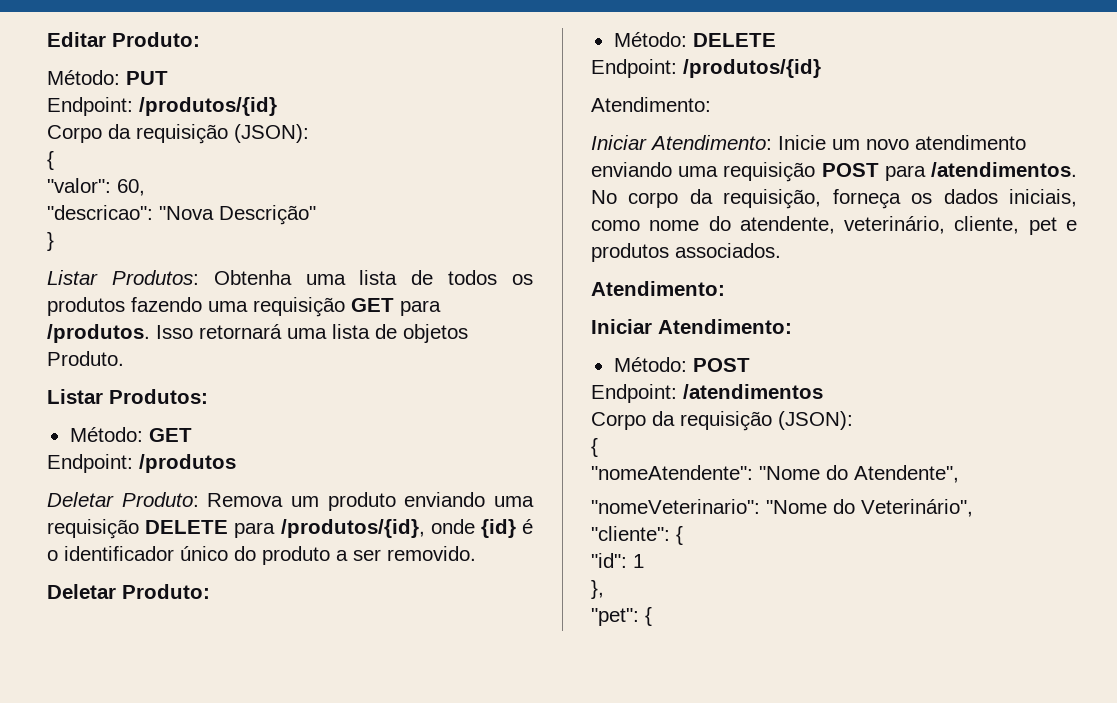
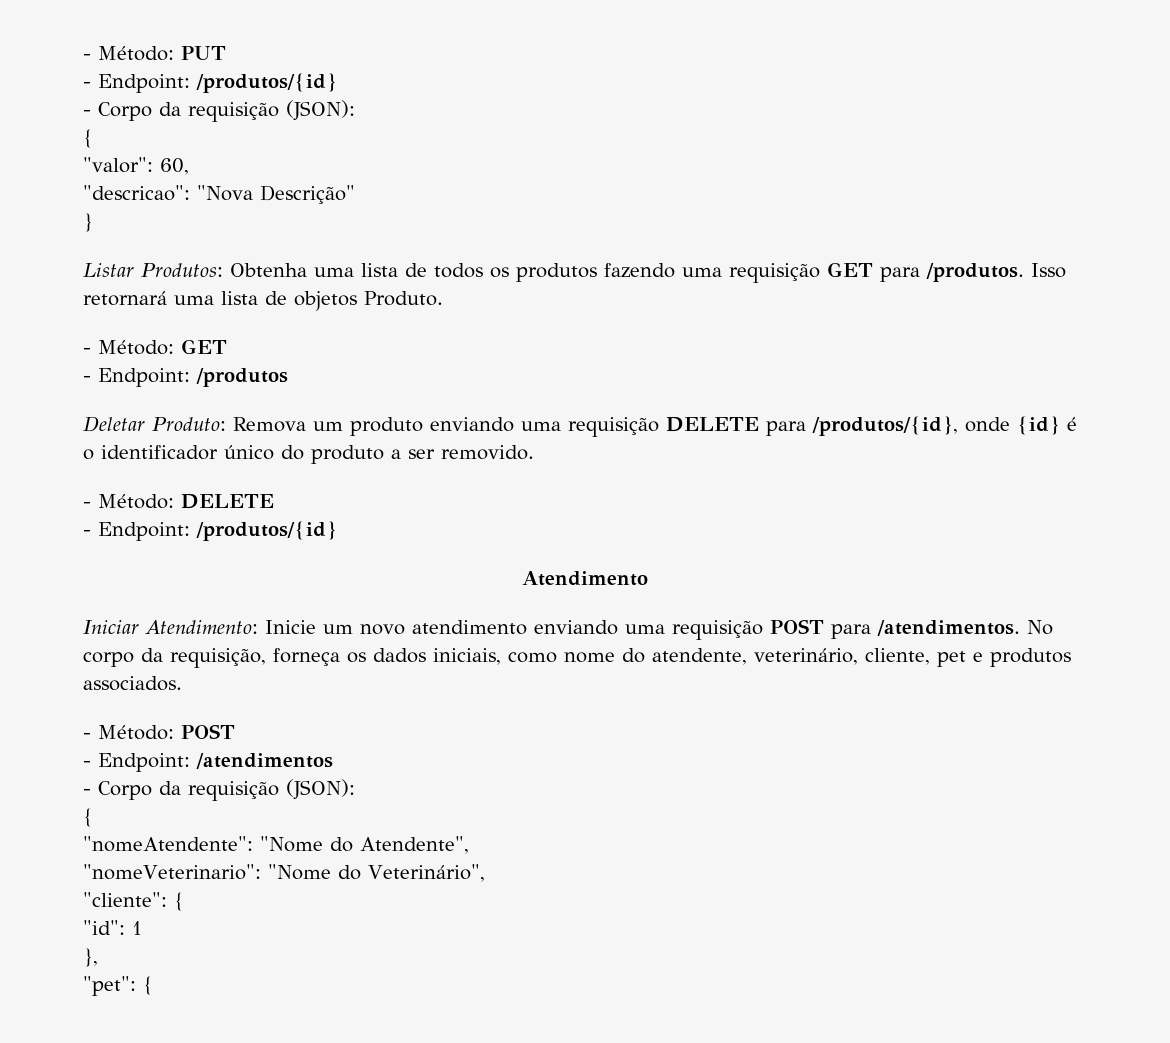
[47,32,200,47] Editar Produto: // -> [83,54,91,60] -
[47,97,277,116] Endpoint: /produtos/{id} // -> [83,73,337,93] [83,110,91,116] - Endpoint: /produtos/{id} // -
[47,389,208,404] Listar Produtos: // -> [83,348,91,354] -
(192, 435) none -> [83,376,91,382] -
[47,584,210,599] Deletar Produto: // -> [83,502,91,508] -
[591,59,821,78] [591,97,711,112] Endpoint: /produtos/{id} // Atendimento: -> [83,521,337,541] [522,571,648,586] - Endpoint: /produtos/{id} // Atendimento
[591,281,725,296] [591,319,792,334] Atendimento: // Iniciar Atendimento: // -> [83,733,91,739] -
(750, 365) none -> [83,761,91,767] -
(823, 391) none -> [83,789,91,795] -

